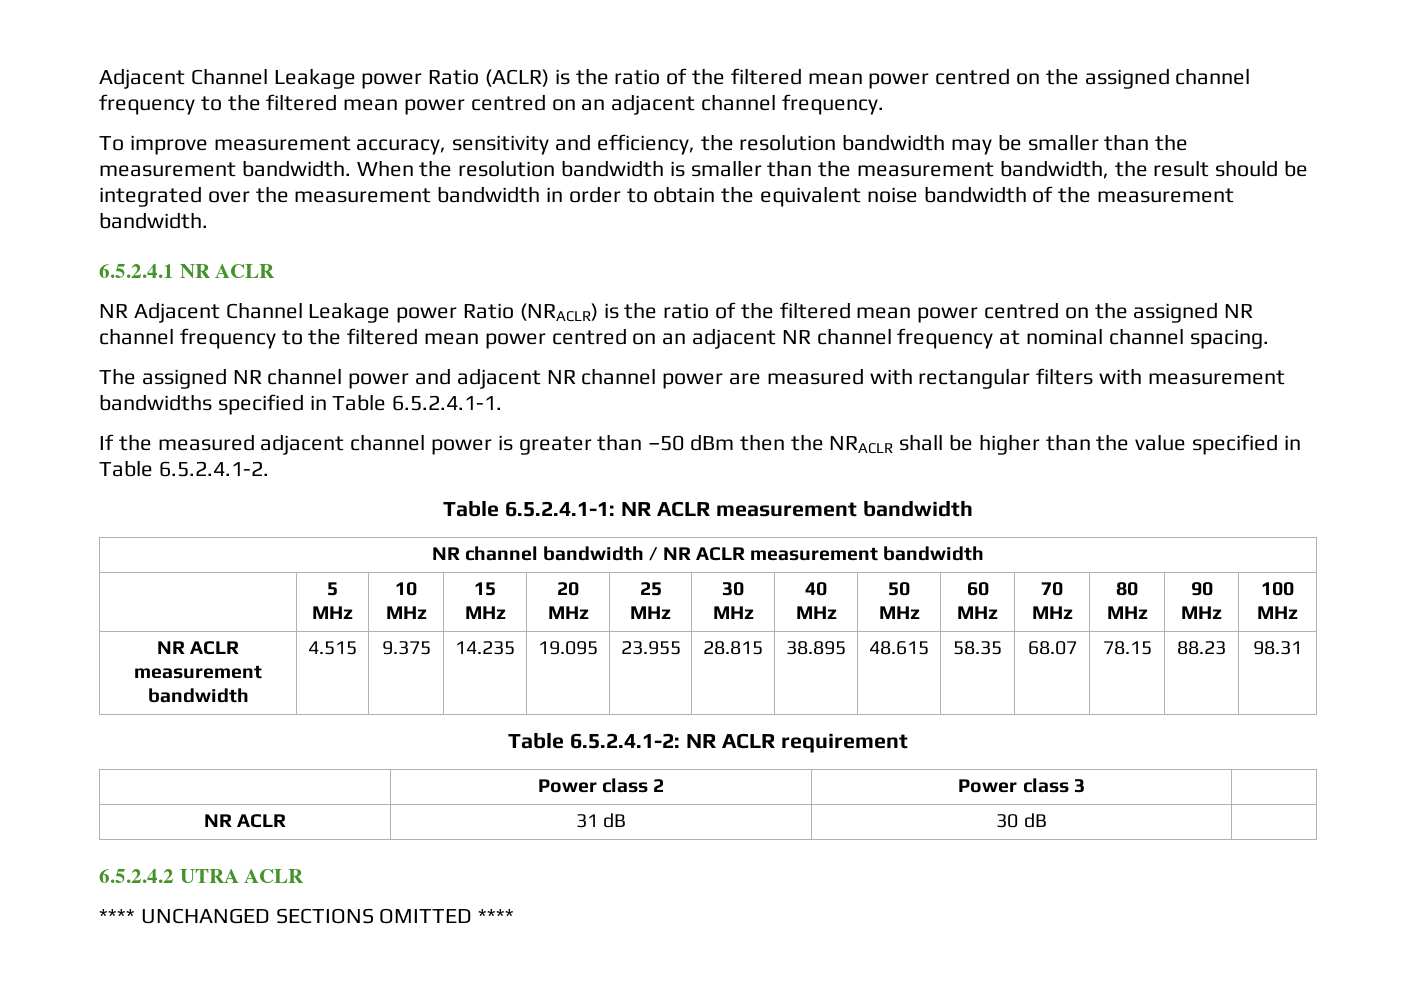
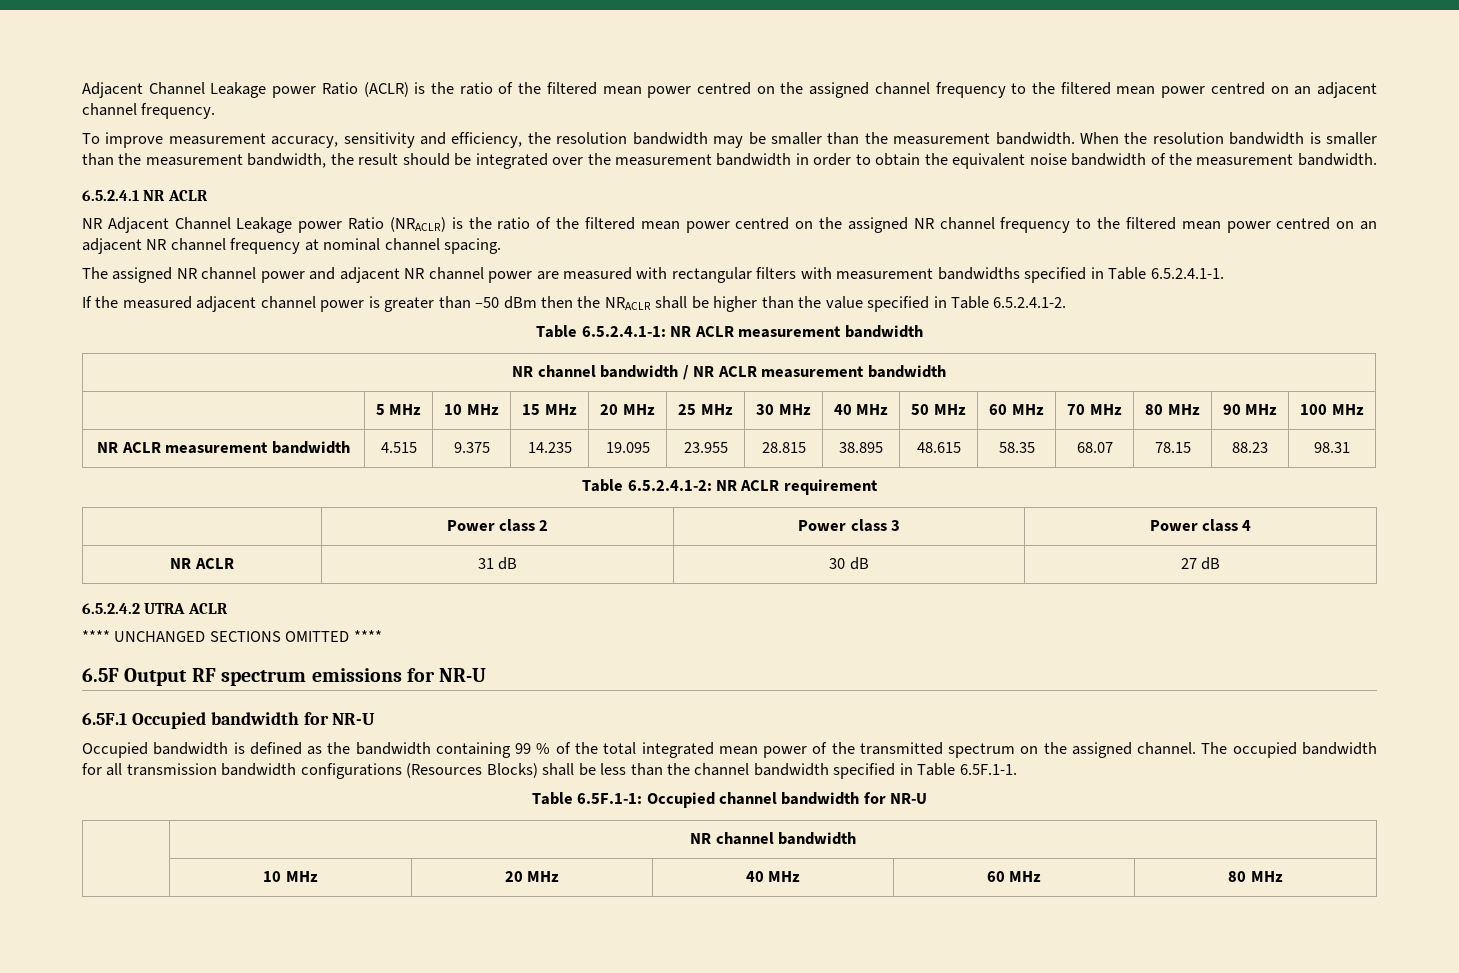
(1085, 786) none -> [1149,519,1252,532] Power class 4
(1047, 820) none -> [1180,557,1221,570] 27 dB
(515, 916) none -> [82,668,487,686] [82,712,376,729] [82,742,1377,758] [82,763,1017,779] [531,792,928,808] [690,832,856,845] [263,871,318,882] [504,871,560,882] [745,871,801,882] [986,871,1042,882] [1228,871,1283,882] // 6.5F Output RF spectrum emissions for NR-U // 6.5F.1 Occupied bandwidth for NR-U // Occupied bandwidth is defined as the bandwidth containing 99 % of the total integrated mean power of the transmitted spectrum on the assigned channel. The occupied bandwidth for all transmission bandwidth configurations (Resources Blocks) shall be less than the channel bandwidth specified in Table 6.5F.1-1. // Table 6.5F.1-1: Occupied channel bandwidth for NR-U // | NR channel bandwidth // | 10 MHz | 20 MHz | 40 MHz | 60 MHz | 80 MHz

